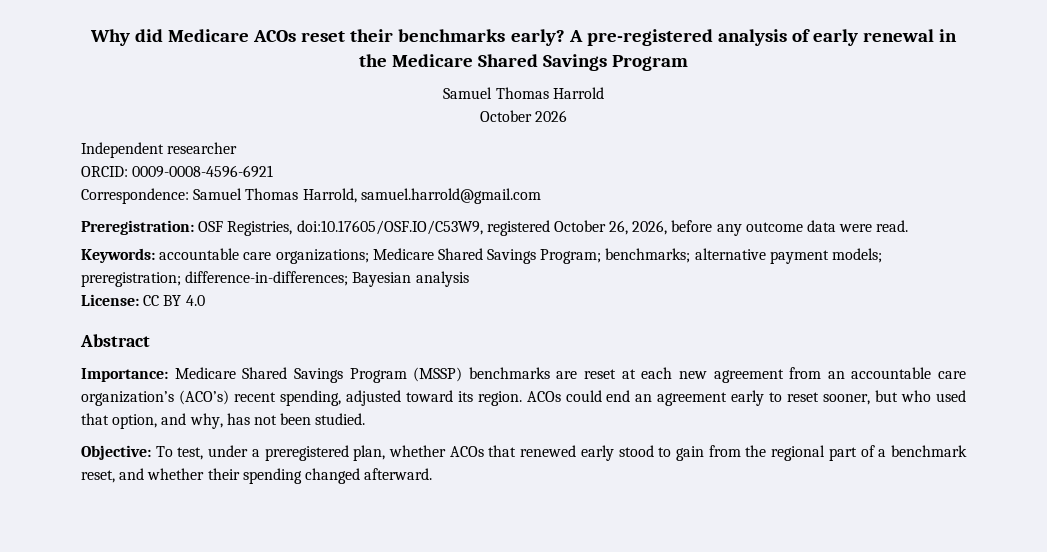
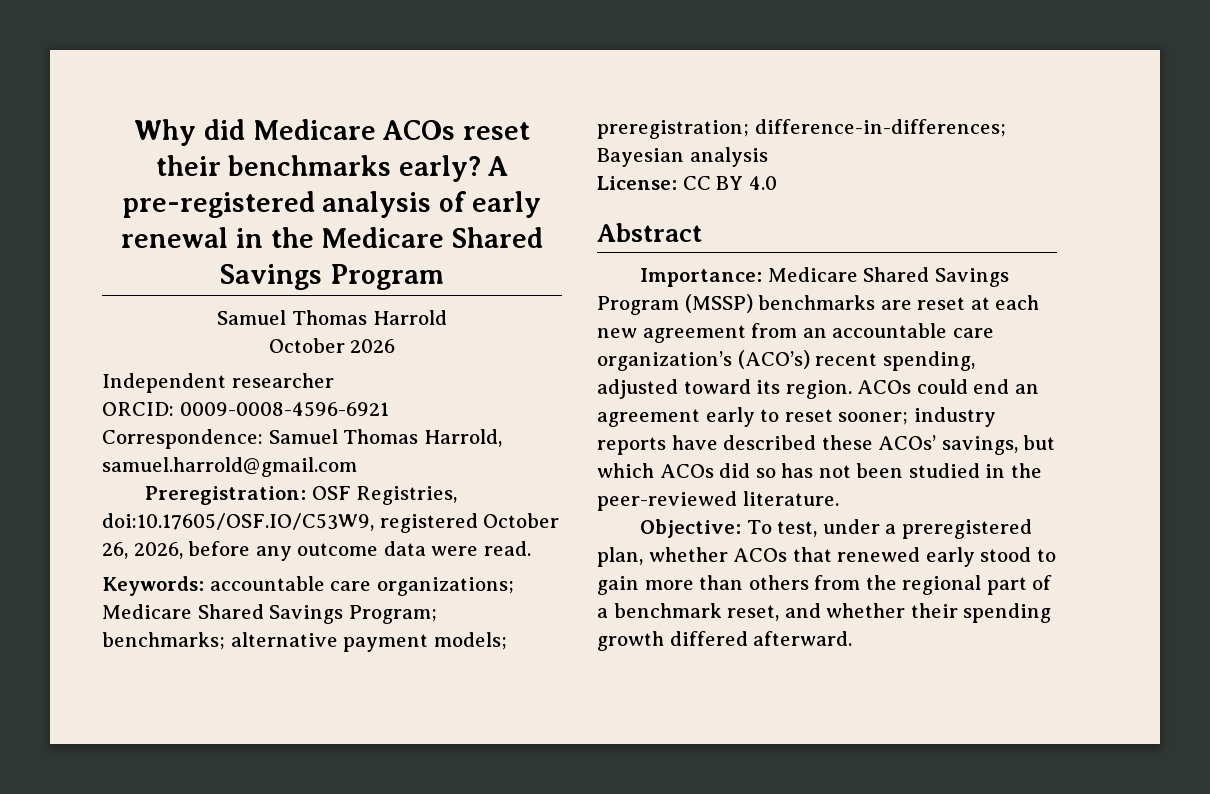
[823,390,966,405] [81,413,366,429] sooner, but who used that option, and why, has not been studied. -> [838,407,996,427] [597,435,1056,455] [597,463,1042,478] [597,491,839,511] sooner; industry reports have described these ACOs’ savings, but which ACOs did so has not been studied in the peer-reviewed literature.
(704, 453) none -> [644,575,809,590] more than others
[304,468,360,484] changed -> [597,631,748,651] growth differed

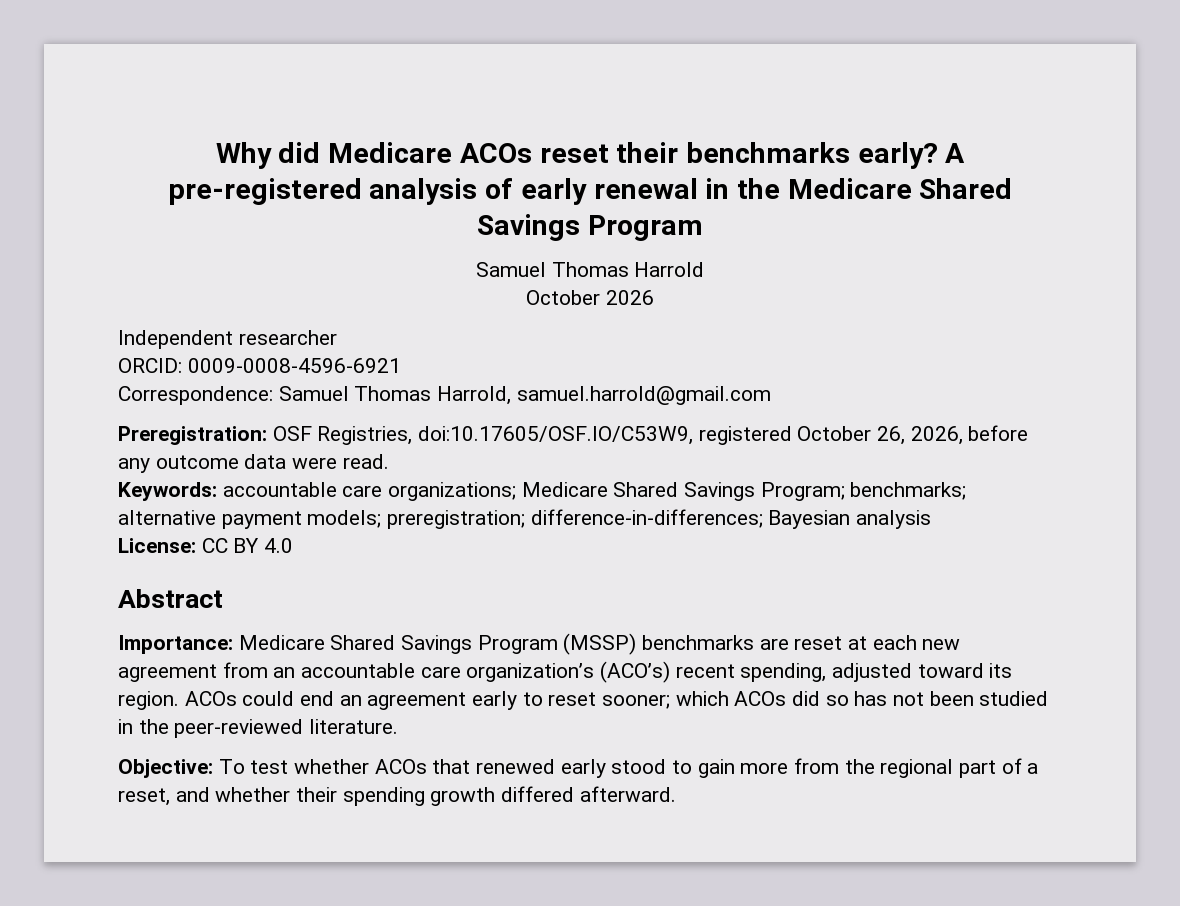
[913,407,996,427] [597,435,1056,455] industry reports have described these ACOs’ savings, but -> (671, 701) none
[777,519,1033,539] [597,547,643,567] test, under a preregistered plan, -> [250,760,289,774] test
[699,575,809,590] than others -> (789, 768) none
[613,603,722,618] benchmark -> (1039, 768) none

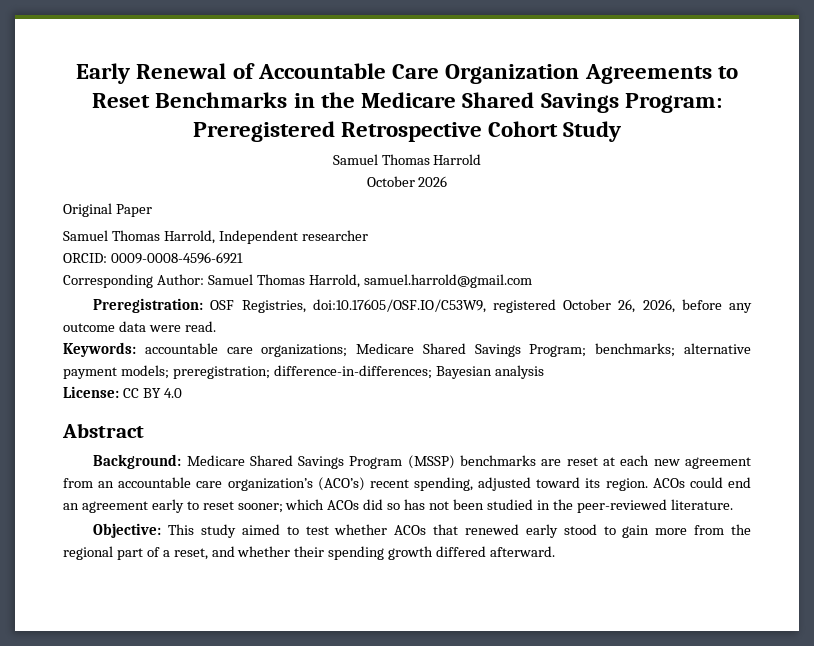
[215,142,966,169] [167,178,698,205] Why did Medicare ACOs reset their benchmarks early? A pre-registered analysis of early renewal -> [76,63,738,84] [92,92,288,108] Early Renewal of Accountable Care Organization Agreements to Reset Benchmarks
[587,215,703,241] Program -> [624,93,722,113] [192,121,622,142] Program: Preregistered Retrospective Cohort Study
(654, 297) none -> [63,203,152,217] [63,230,215,244] Original Paper // Samuel Thomas Harrold,
[118,386,273,405] Correspondence: -> [63,274,204,288] Corresponding Author:
[118,635,233,654] Importance: -> [93,454,182,469] Background:
[218,759,245,774] To -> [168,524,299,538] This study aimed to

